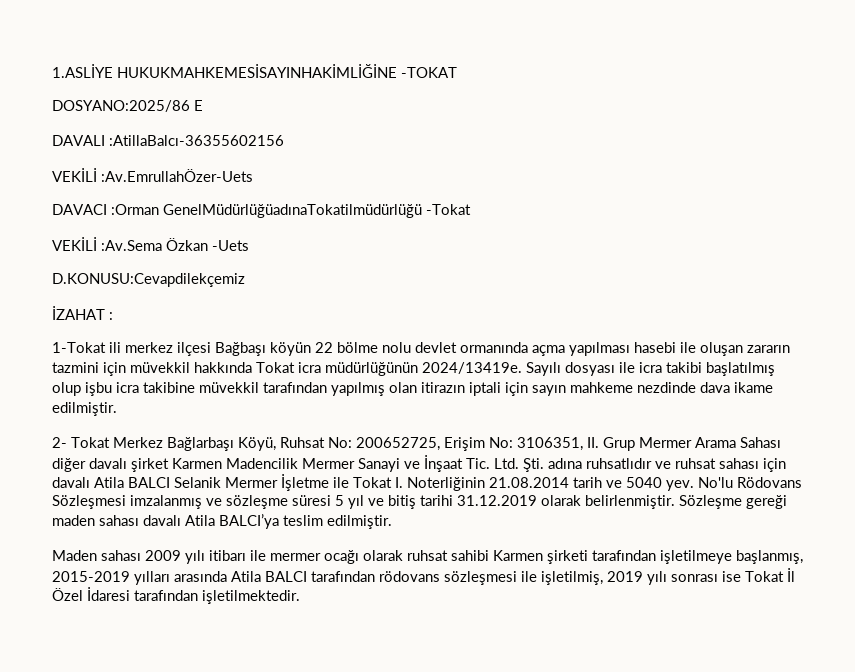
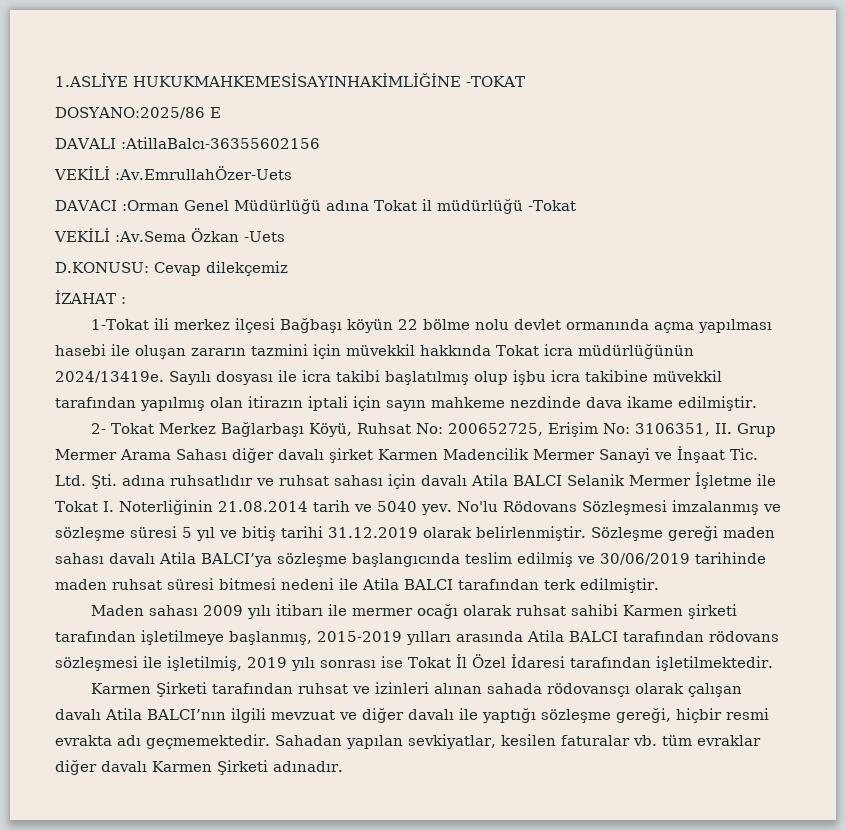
[163,204,422,218] GenelMüdürlüğüadınaTokatilmüdürlüğü -> [183,199,523,214] Genel Müdürlüğü adına Tokat il müdürlüğü
[52,273,245,287] D.KONUSU:Cevapdilekçemiz -> [55,261,288,276] D.KONUSU: Cevap dilekçemiz
[283,515,323,526] teslim -> [277,552,766,567] [55,578,576,590] sözleşme başlangıcında teslim edilmiş ve 30/06/2019 tarihinde maden ruhsat süresi bitmesi nedeni ile Atila BALCI tarafından terk
(300, 597) none -> [90,682,742,697] [55,708,769,723] [55,734,761,749] [55,760,343,775] // Karmen Şirketi tarafından ruhsat ve izinleri alınan sahada rödovansçı olarak çalışan davalı Atila BALCI’nın ilgili mevzuat ve diğer davalı ile yaptığı sözleşme gereği, hiçbir resmi evrakta adı geçmemektedir. Sahadan yapılan sevkiyatlar, kesilen faturalar vb. tüm evraklar diğer davalı Karmen Şirketi adınadır.

